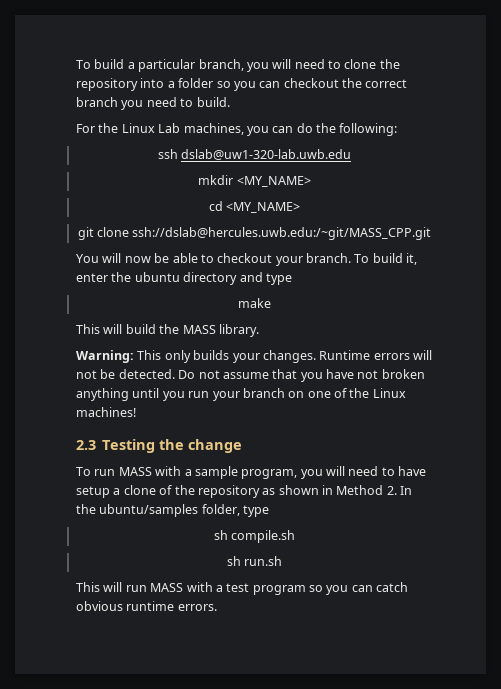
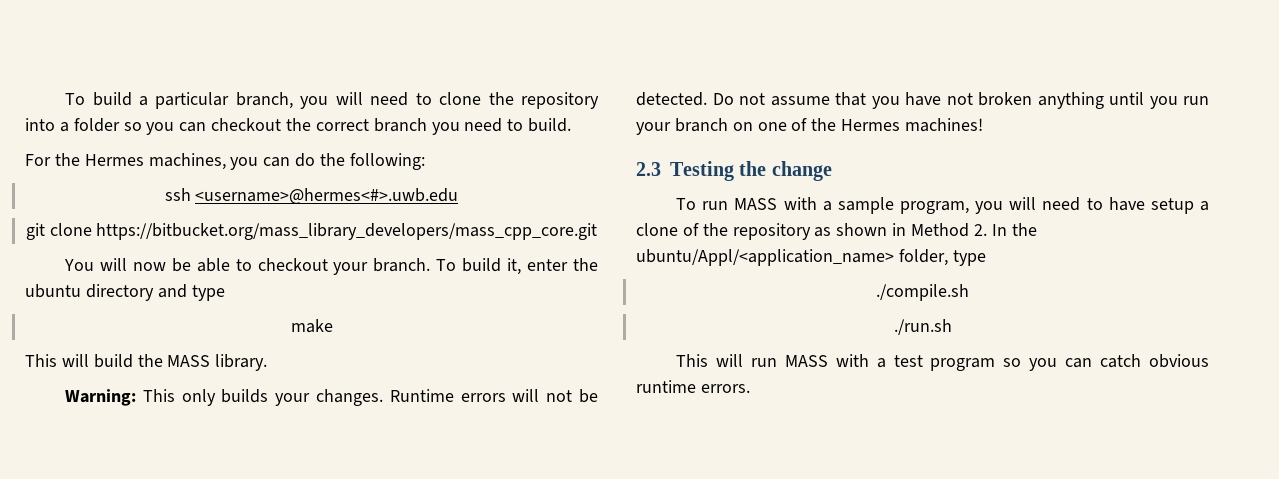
[121,123,181,133] Linux Lab -> [84,154,144,166] Hermes
[181,149,352,160] [198,175,311,187] [208,201,301,213] dslab@uw1-320-lab.uwb.edu // mkdir <MY_NAME> // cd <MY_NAME> -> [195,188,459,204] <username>@hermes<#>.uwb.edu
[132,227,432,240] ssh://dslab@hercules.uwb.edu:/~git/MASS_CPP.git -> [96,223,598,240] https://bitbucket.org/mass_library_developers/mass_cpp_core.git
[372,388,406,398] Linux -> [841,119,901,131] Hermes
[99,504,199,517] ubuntu/samples -> [636,249,894,266] ubuntu/Appl/<application_name>
[213,530,296,543] [226,556,283,566] sh compile.sh // sh run.sh -> [876,284,969,301] [893,319,952,335] ./compile.sh // ./run.sh

